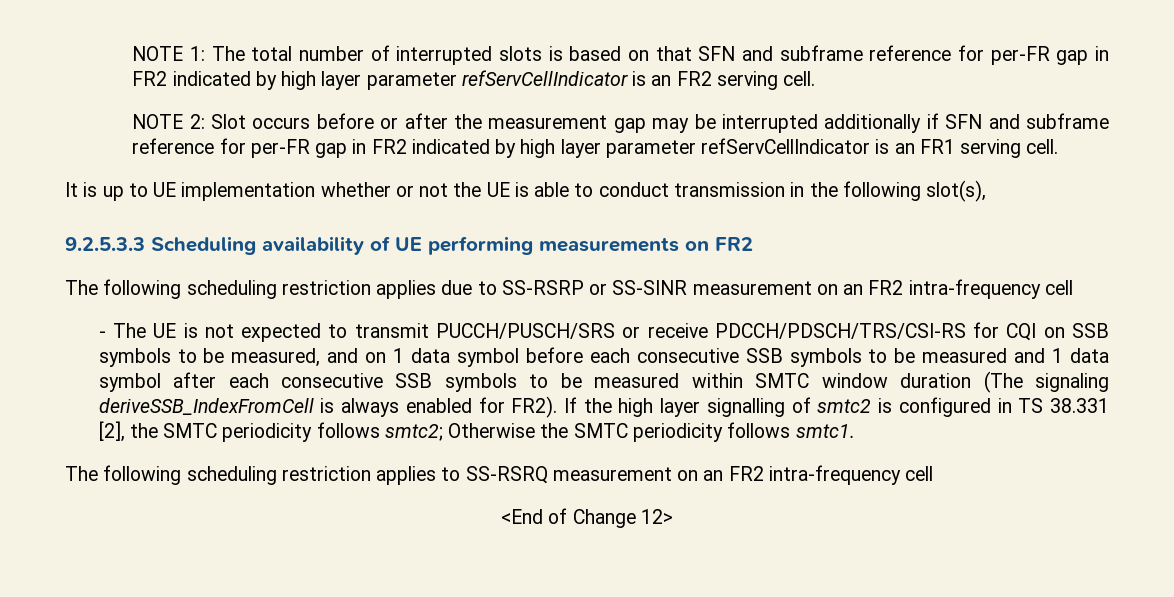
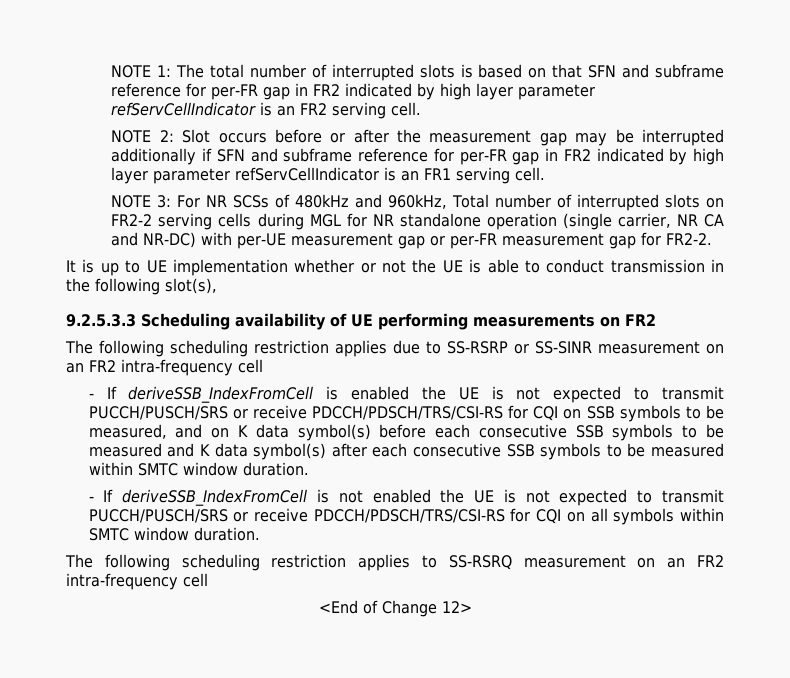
(1059, 146) none -> [111,194,724,211] [111,213,724,230] [111,232,713,249] // NOTE 3: For NR SCSs of 480kHz and 960kHz, Total number of interrupted slots on FR2-2 serving cells during MGL for NR standalone operation (single carrier, NR CA and NR-DC) with per-UE measurement gap or per-FR measurement gap for FR2-2.
[112,323,146,338] The -> [106,386,446,403] If deriveSSB_IndexFromCell is enabled the
[393,348,519,367] 1 data symbol -> [238,424,371,441] K data symbol(s)
[1052,348,1109,363] [98,373,161,392] 1 data symbol -> [199,443,327,460] K data symbol(s)
[900,371,1109,393] [98,396,1110,418] [98,421,855,442] duration (The signaling deriveSSB_IndexFromCell is always enabled for FR2). If the high layer signalling of smtc2 is configured in TS 38.331 [2], the SMTC periodicity follows smtc2; Otherwise the SMTC periodicity follows smtc1. -> [242,462,309,476] [88,489,724,506] [88,508,725,525] [88,527,260,541] duration. // - If deriveSSB_IndexFromCell is not enabled the UE is not expected to transmit PUCCH/PUSCH/SRS or receive PDCCH/PDSCH/TRS/CSI-RS for CQI on all symbols within SMTC window duration.

